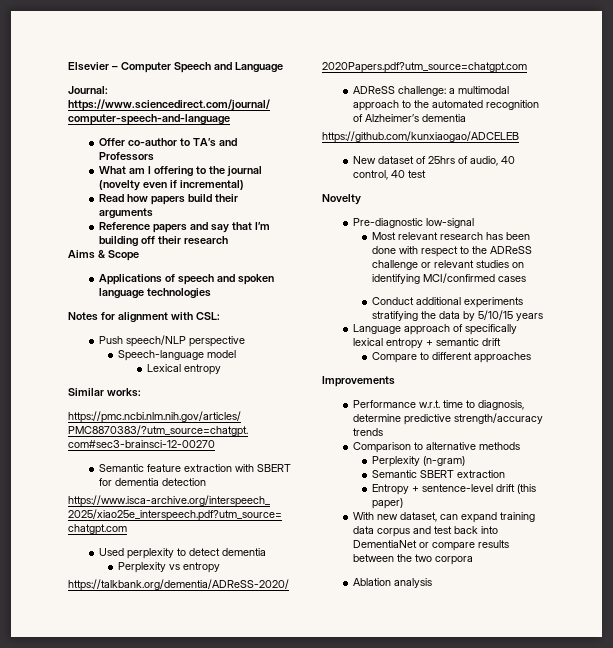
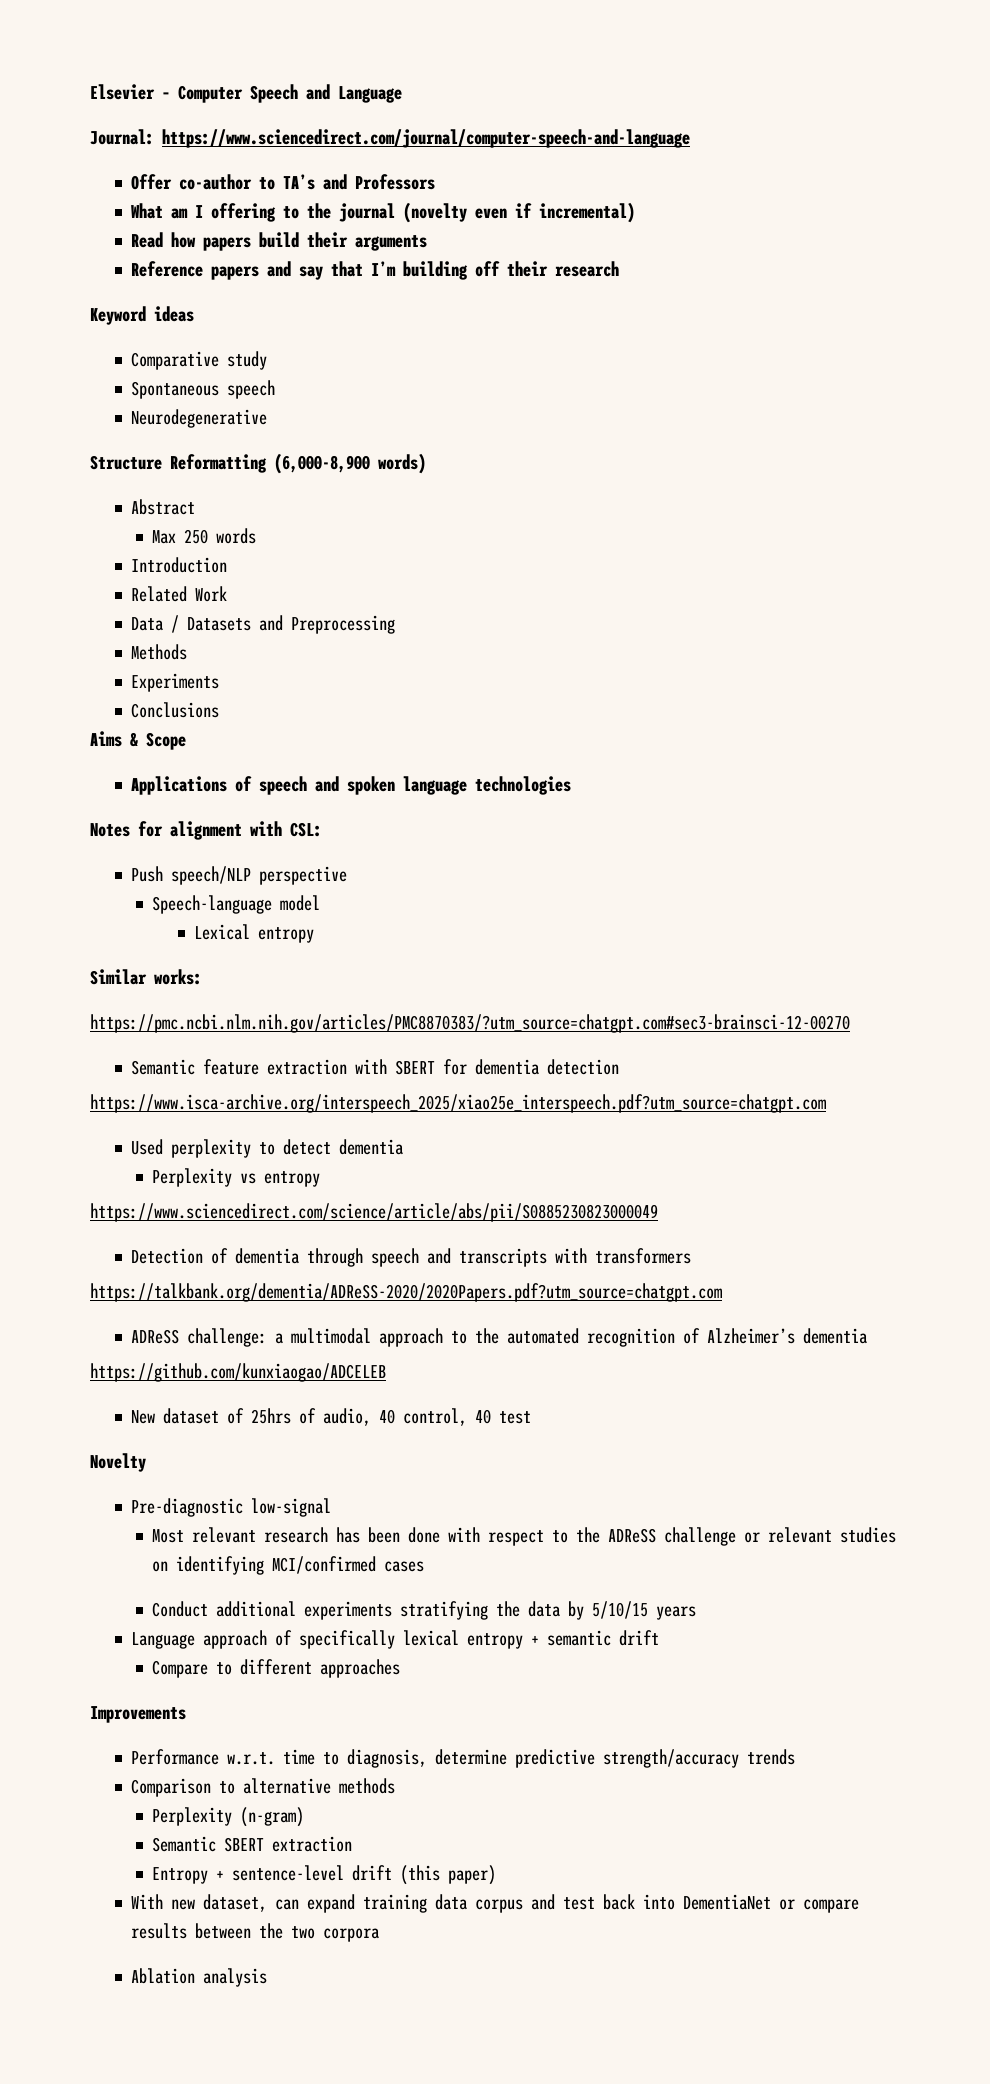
(228, 240) none -> [90,306,194,325] [131,351,268,370] [131,380,276,399] [131,409,268,428] [90,453,426,474] [131,499,196,515] [152,528,257,544] [131,557,228,573] [131,586,228,602] [131,615,396,634] [131,644,188,660] [131,673,220,692] [131,702,220,718] // Keyword ideas // Comparative study // Spontaneous speech // Neurodegenerative // Structure Reformatting (6,000-8,900 words) // Abstract // Max 250 words // Introduction // Related Work // Data / Datasets and Preprocessing // Methods // Experiments // Conclusions
(220, 567) none -> [90,1203,658,1222] [131,1248,692,1267] // https://www.sciencedirect.com/science/article/abs/pii/S0885230823000049 // Detection of dementia through speech and transcripts with transformers

